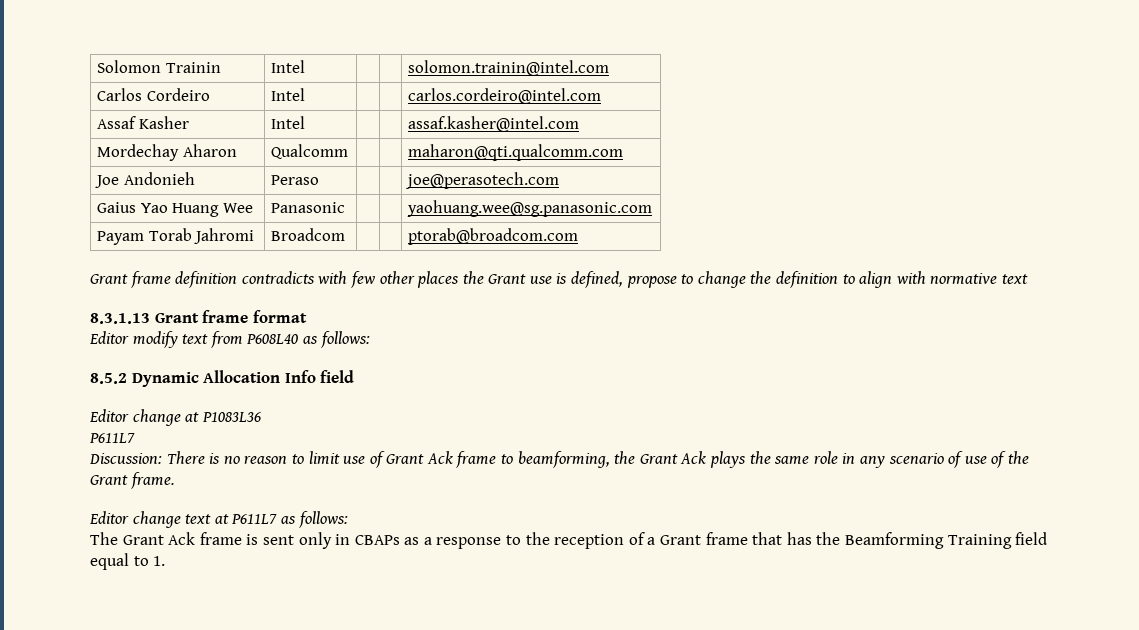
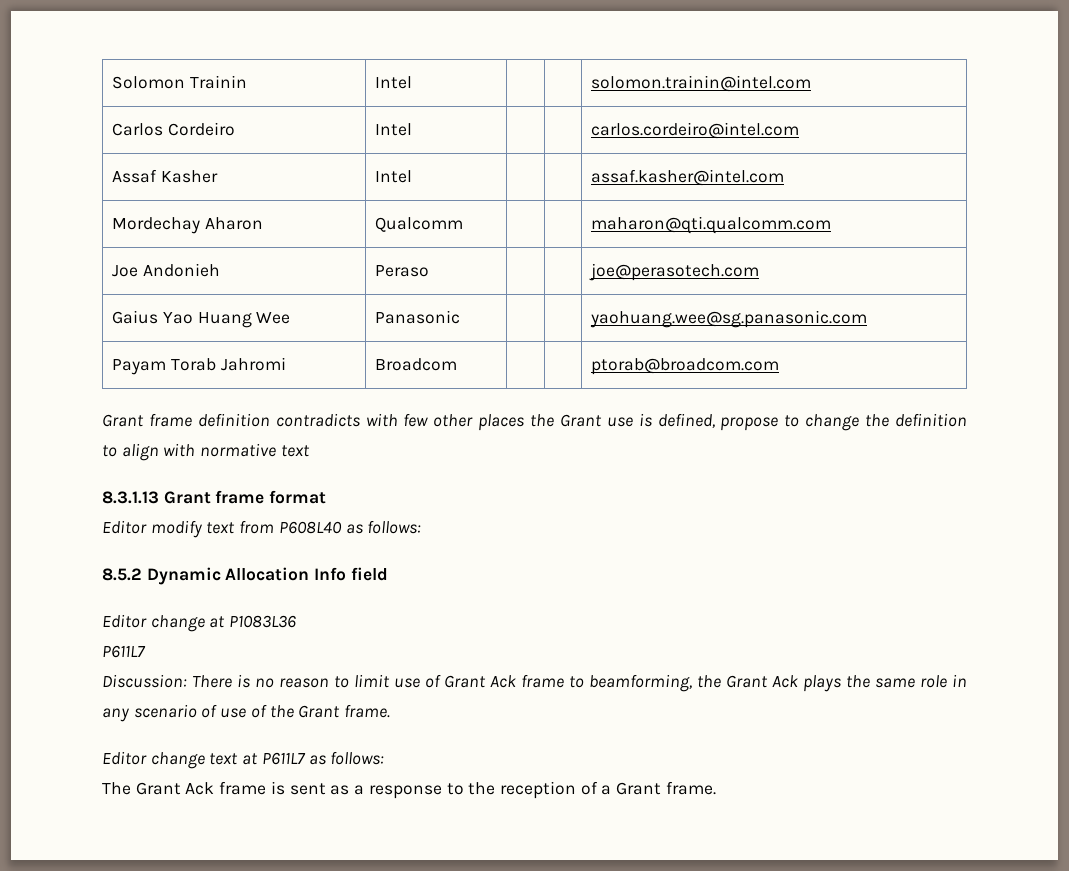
[298,532,400,549] only in CBAPs -> (326, 789) none
[705,532,1048,549] [90,553,166,570] frame that has the Beamforming Training field equal to 1. -> [665,781,716,795] frame.

